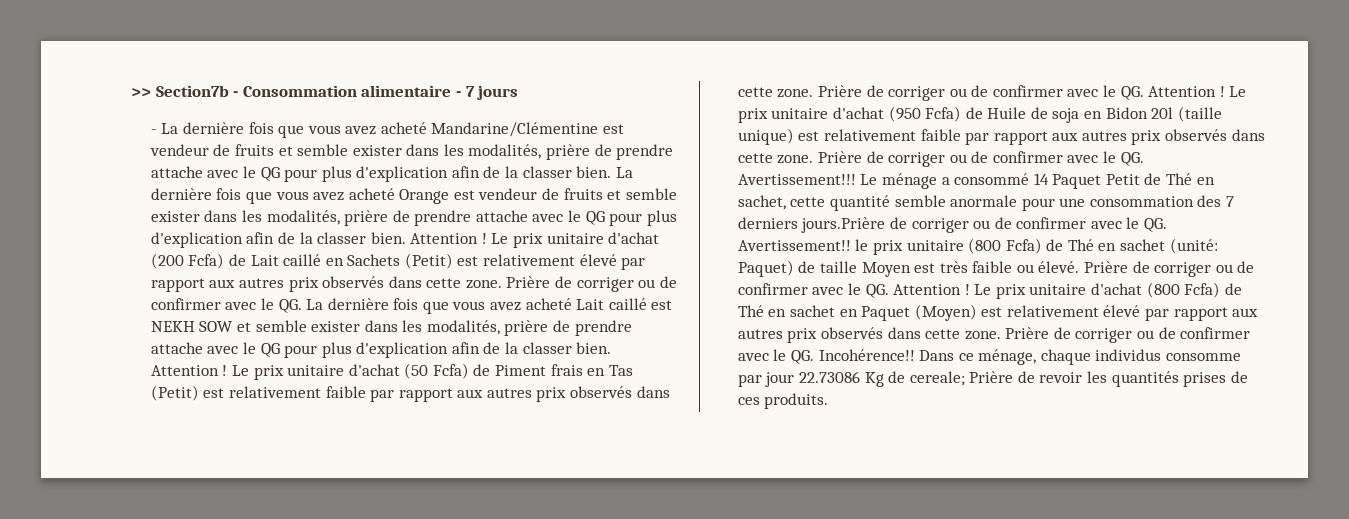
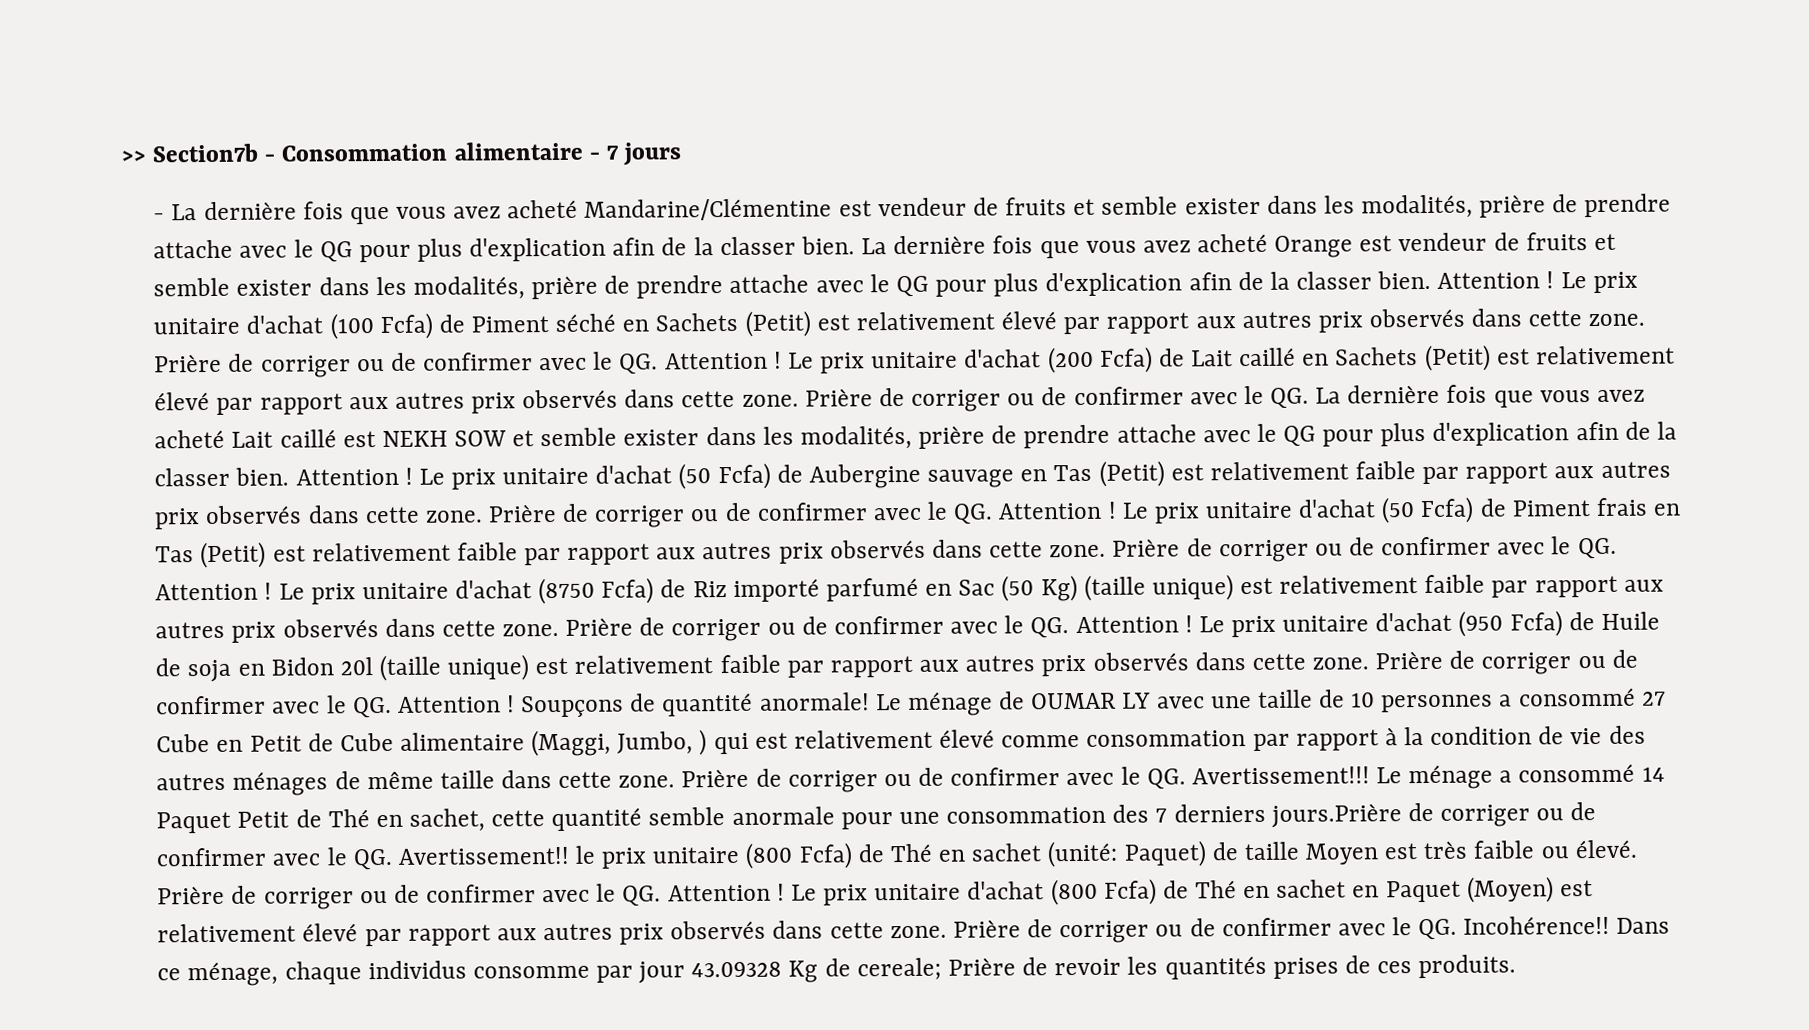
(660, 238) none -> [329,308,1646,340] [154,349,1042,378] (100 Fcfa) de Piment séché en Sachets (Petit) est relativement élevé par rapport aux autres prix observés dans cette zone. Prière de corriger ou de confirmer avec le QG. Attention ! Le prix unitaire d'achat
(491, 370) none -> [808,460,1671,489] [154,496,1507,530] Aubergine sauvage en Tas (Petit) est relativement faible par rapport aux autres prix observés dans cette zone. Prière de corriger ou de confirmer avec le QG. Attention ! Le prix unitaire d'achat (50 Fcfa) de
(884, 113) none -> [538,574,1664,605] [155,612,1453,643] (8750 Fcfa) de Riz importé parfumé en Sac (50 Kg) (taille unique) est relativement faible par rapport aux autres prix observés dans cette zone. Prière de corriger ou de confirmer avec le QG. Attention ! Le prix unitaire d'achat
(1144, 159) none -> [397,687,1666,718] [156,725,1646,757] [156,766,1186,796] Attention ! Soupçons de quantité anormale! Le ménage de OUMAR LY avec une taille de 10 personnes a consommé 27 Cube en Petit de Cube alimentaire (Maggi, Jumbo, ) qui est relativement élevé comme consommation par rapport à la condition de vie des autres ménages de même taille dans cette zone. Prière de corriger ou de confirmer avec le QG.
[798,371,860,383] 22.73086 -> [691,961,783,978] 43.09328

